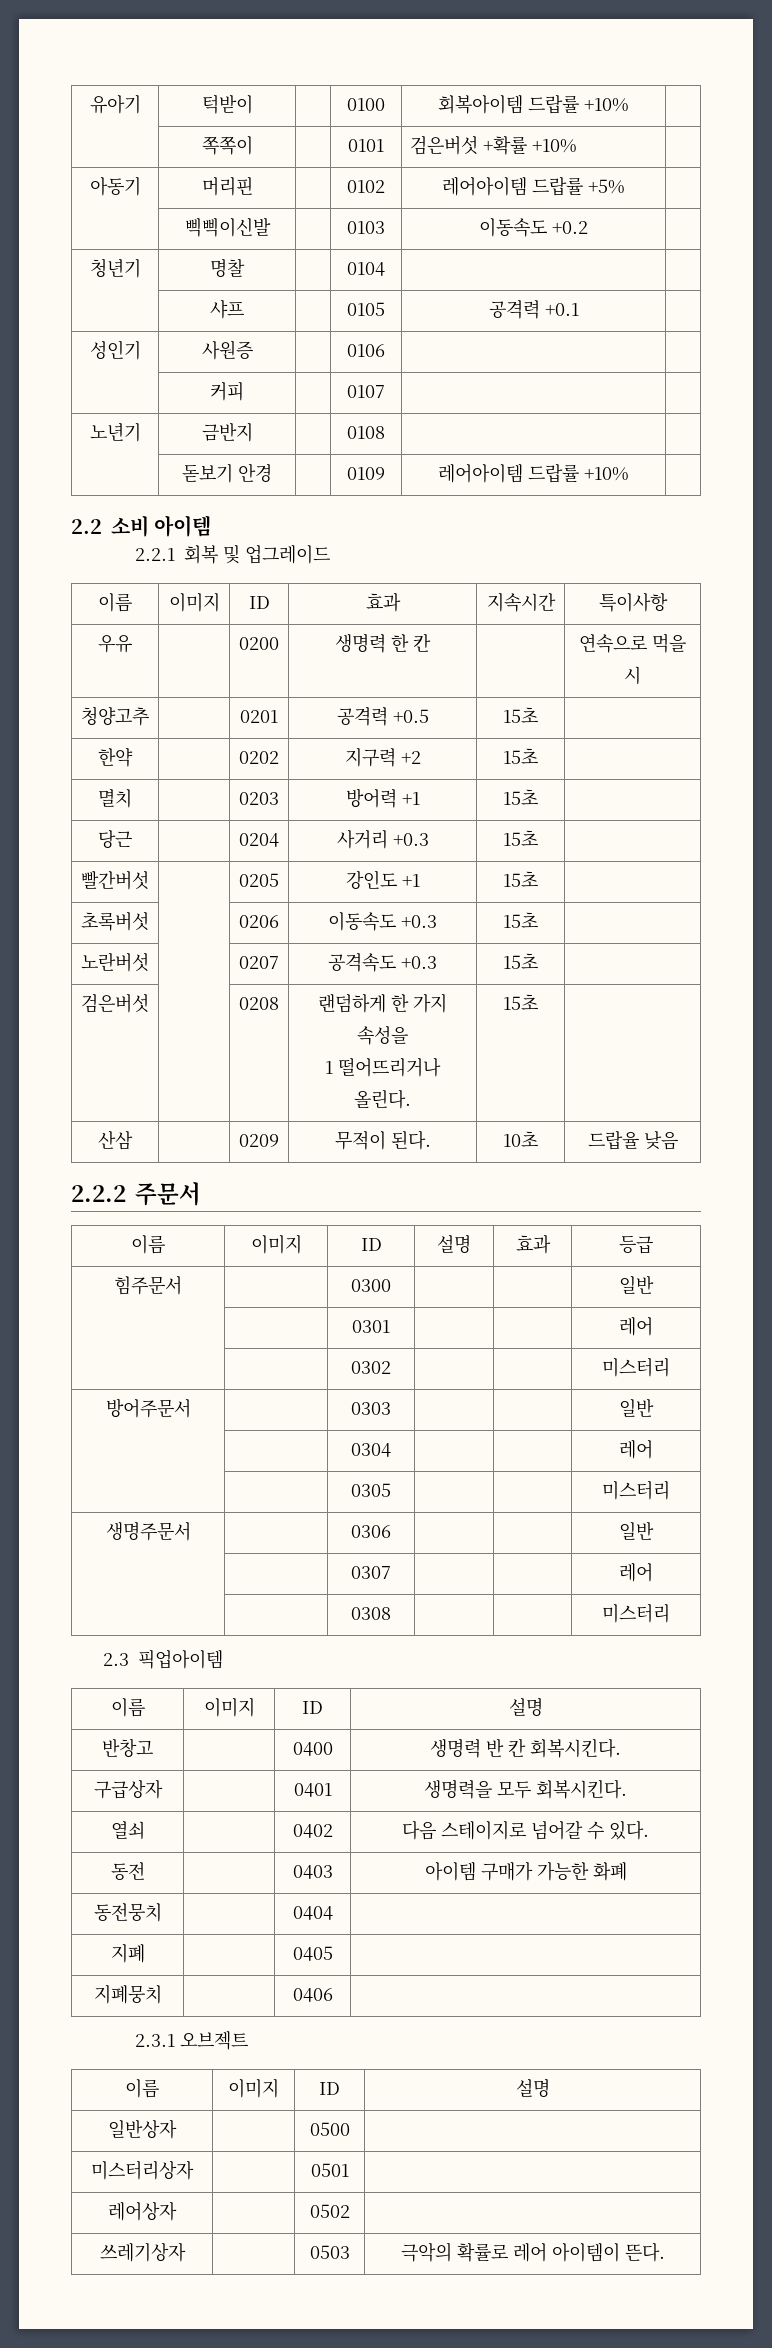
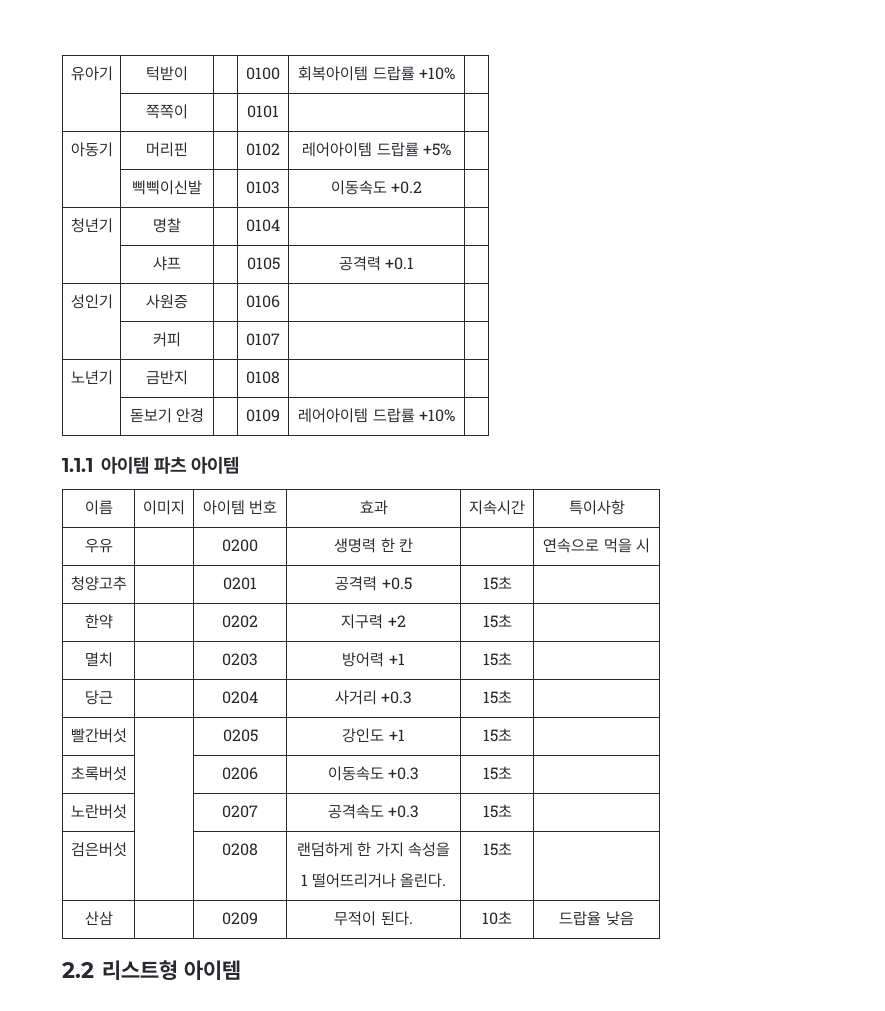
[410,136,578,155] 검은버섯 +확률 +10% -> (279, 111) none
[71,515,212,537] [134,545,330,564] [98,593,132,612] [168,592,220,612] [248,596,270,609] 2.2 소비 아이템 // 2.2.1 회복 및 업그레이드 // 이름 | 이미지 | ID -> [62,456,240,474] [84,500,113,515] [143,500,185,515] [202,500,278,515] 1.1.1 아이템 파츠 아이템 // 이름 | 이미지 | 아이템 번호
[71,1182,201,1206] [131,1235,165,1254] [250,1234,302,1254] [360,1238,382,1251] [437,1234,471,1253] [515,1235,551,1254] [619,1236,653,1254] [114,1276,182,1295] [351,1279,391,1292] [619,1276,654,1294] [352,1320,390,1333] [619,1317,653,1336] [351,1361,391,1374] [602,1357,670,1377] [105,1398,191,1418] [351,1402,391,1415] [619,1399,654,1417] [351,1443,391,1457] [619,1440,653,1459] [351,1483,391,1497] [602,1480,670,1500] [105,1521,191,1541] [351,1525,391,1538] [619,1522,654,1540] [351,1566,391,1579] [619,1563,653,1582] [351,1607,391,1620] [602,1603,670,1623] [102,1649,223,1669] [110,1698,145,1717] [203,1697,255,1717] [302,1701,323,1714] [508,1697,543,1716] [102,1738,153,1758] [292,1742,333,1756] [430,1738,621,1758] [93,1779,163,1799] [293,1783,332,1797] [424,1779,627,1799] [110,1821,145,1839] [292,1824,333,1838] [402,1820,649,1840] [110,1862,145,1880] [292,1865,333,1879] [424,1862,627,1881] [93,1903,162,1922] [292,1906,333,1920] [110,1943,145,1963] [292,1946,333,1961] [93,1984,162,2004] [292,1988,333,2002] [134,2031,248,2050] [125,2079,159,2098] [228,2078,279,2098] [319,2082,340,2095] [515,2078,550,2097] [108,2119,177,2139] [309,2122,350,2136] [91,2160,194,2180] [310,2163,349,2177] [108,2201,177,2221] [309,2204,350,2218] [99,2242,186,2262] [309,2245,350,2259] [400,2242,665,2262] 2.2.2 주문서 // 이름 | 이미지 | ID | 설명 | 효과 | 등급 // 힘주문서 | | 0300 | | | 일반 // | | 0301 | | | 레어 // | | 0302 | | | 미스터리 // 방어주문서 | | 0303 | | | 일반 // | | 0304 | | | 레어 // | | 0305 | | | 미스터리 // 생명주문서 | | 0306 | | | 일반 // | | 0307 | | | 레어 // | | 0308 | | | 미스터리 // 2.3 픽업아이템 // 이름 | 이미지 | ID | 설명 // 반창고 | | 0400 | 생명력 반 칸 회복시킨다. // 구급상자 | | 0401 | 생명력을 모두 회복시킨다. // 열쇠 | | 0402 | 다음 스테이지로 넘어갈 수 있다. // 동전 | | 0403 | 아이템 구매가 가능한 화폐 // 동전뭉치 | | 0404 | // 지폐 | | 0405 | // 지폐뭉치 | | 0406 | // 2.3.1 오브젝트 // 이름 | 이미지 | ID | 설명 // 일반상자 | | 0500 | // 미스터리상자 | | 0501 | // 레어상자 | | 0502 | // 쓰레기상자 | | 0503 | 극악의 확률로 레어 아이템이 뜬다. -> [62,960,241,981] 2.2 리스트형 아이템

